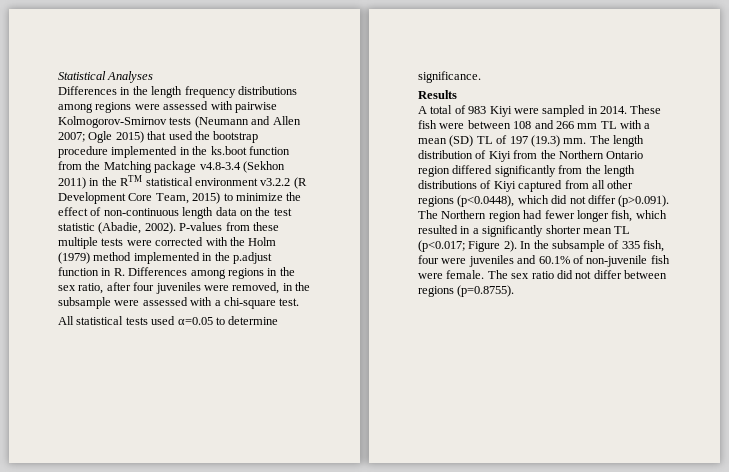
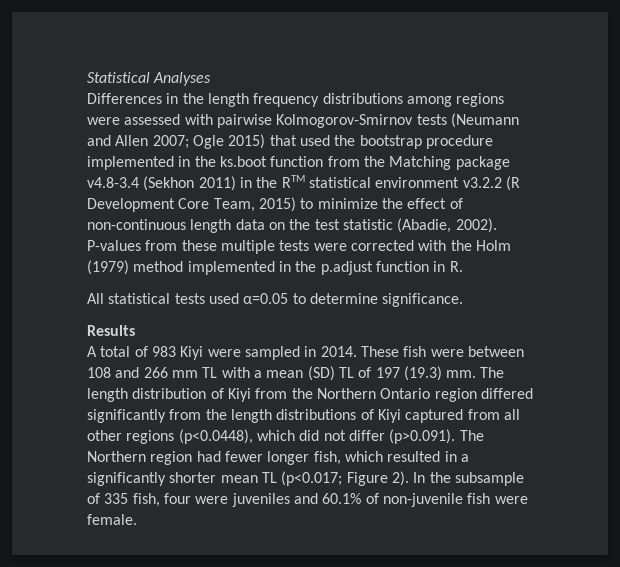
[128,267,295,279] [58,282,310,294] [58,297,300,309] Differences among regions in the sex ratio, after four juveniles were removed, in the subsample were assessed with a chi-square test. -> (463, 266) none
[487,270,667,279] [418,285,515,297] The sex ratio did not differ between regions (p=0.8755). -> (137, 519) none

